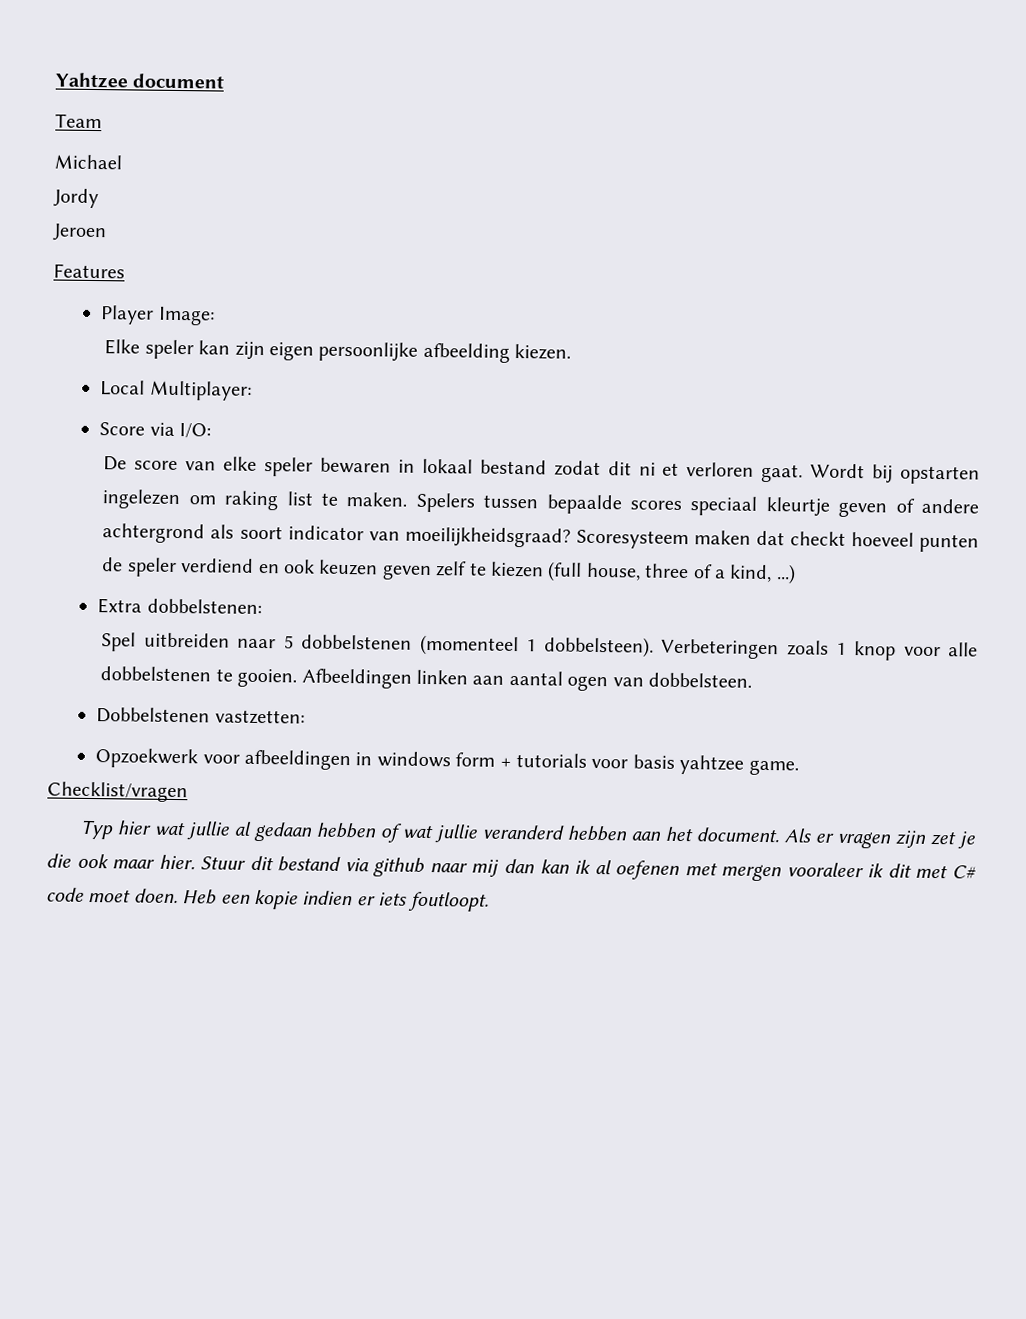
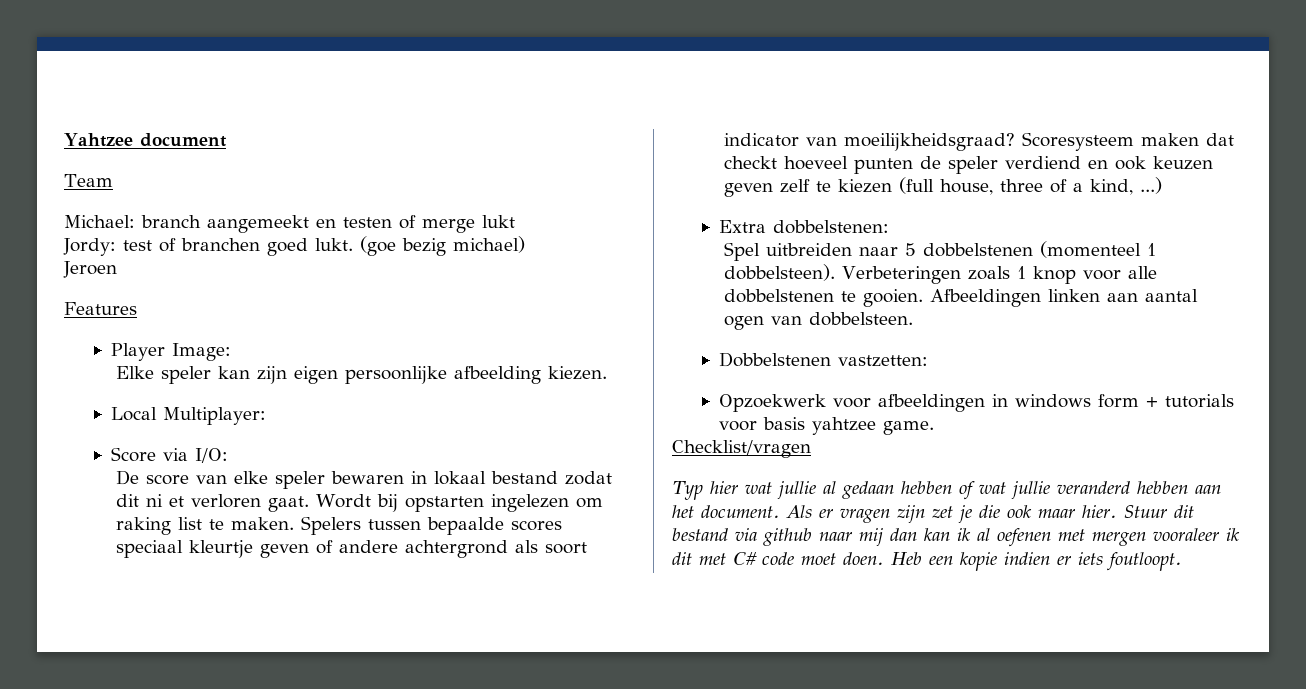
[54,154,122,170] [53,188,99,209] Michael // Jordy -> [64,215,515,233] [63,236,525,256] Michael: branch aangemeekt en testen of merge lukt // Jordy: test of branchen goed lukt. (goe bezig michael)

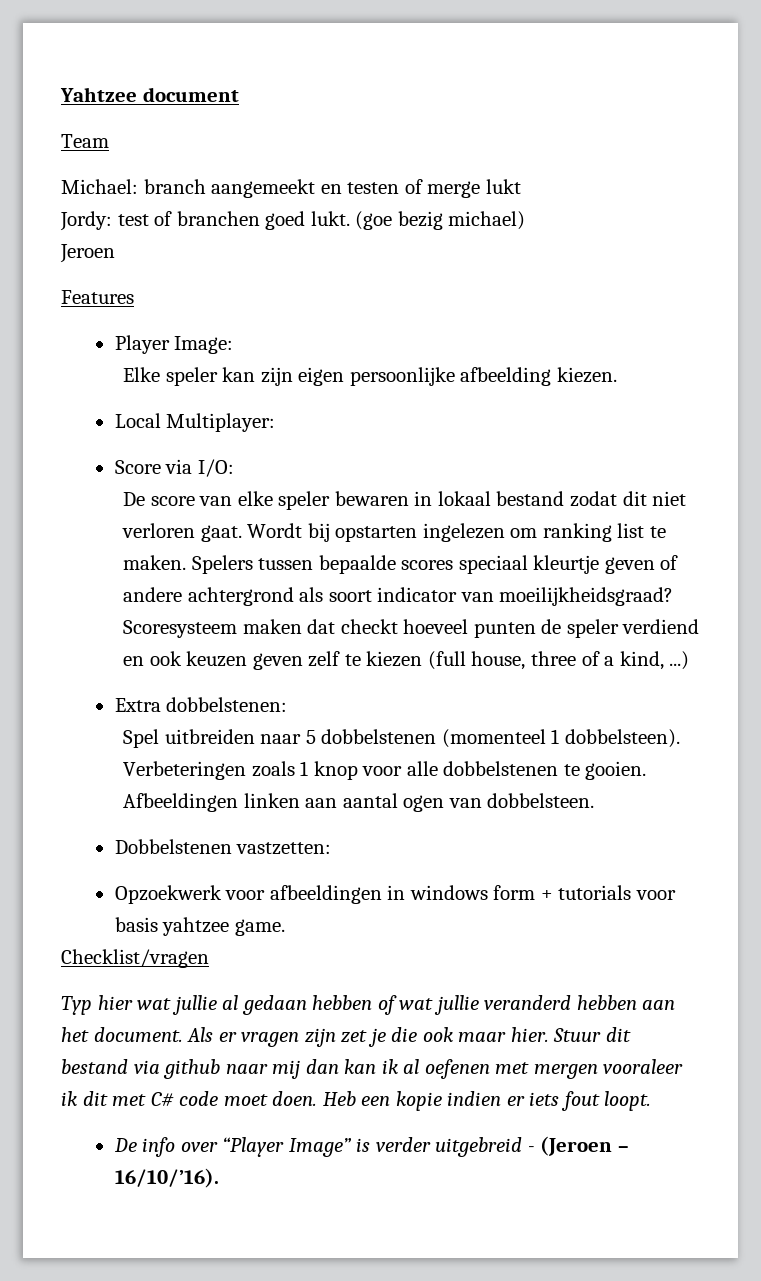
[146,494,185,507] ni et -> [652,491,687,506] niet
[116,517,172,535] raking -> [542,523,612,542] ranking
[1107,552,1182,571] foutloopt. -> [560,1091,652,1111] [113,1136,629,1157] [114,1168,219,1188] fout loopt. // De info over “Player Image” is verder uitgebreid - (Jeroen – 16/10/’16).

